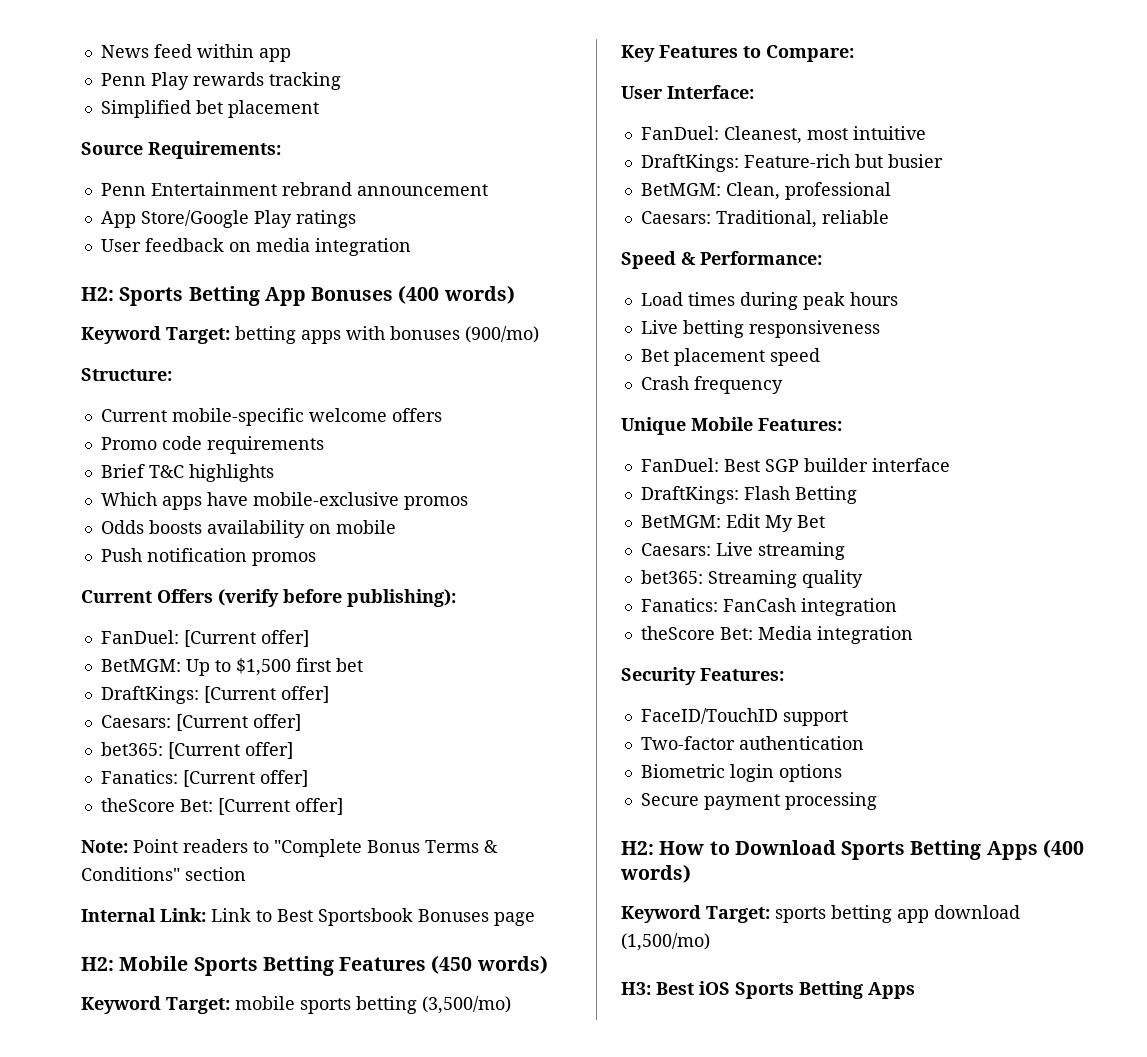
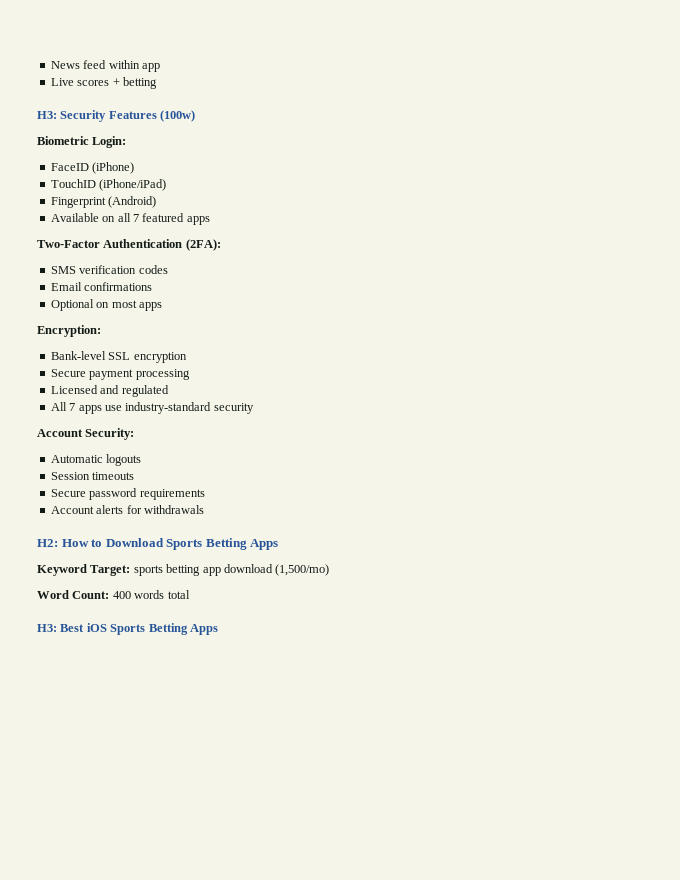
[100,72,341,90] [100,100,319,118] [81,141,281,159] [100,182,488,196] [100,210,356,228] [100,238,411,256] [81,285,515,306] [81,326,539,344] [81,368,172,381] [100,408,442,426] [100,436,324,454] [100,464,274,482] [100,492,468,510] [100,520,396,538] [100,548,316,566] [81,589,456,607] [100,630,309,647] [100,658,363,676] [100,686,329,704] [100,714,301,731] [100,742,293,759] [100,770,308,787] [100,798,343,815] [81,839,498,857] [81,867,246,881] [81,908,535,926] [81,955,548,976] [81,996,511,1014] [621,45,854,62] [621,85,754,99] [640,126,926,144] [640,154,943,172] [640,182,891,200] [640,210,889,228] [621,251,822,269] [640,292,898,310] [640,320,880,338] [640,348,820,366] [640,376,783,394] [621,417,842,435] [640,458,950,472] [640,486,857,504] [640,514,825,532] [640,542,845,560] [640,570,863,588] [640,598,897,616] [640,626,913,644] [621,667,784,685] [640,708,848,726] [640,736,864,750] [640,764,842,782] [640,792,877,810] Penn Play rewards tracking // Simplified bet placement // Source Requirements: // Penn Entertainment rebrand announcement // App Store/Google Play ratings // User feedback on media integration // H2: Sports Betting App Bonuses (400 words) // Keyword Target: betting apps with bonuses (900/mo) // Structure: // Current mobile-specific welcome offers // Promo code requirements // Brief T&C highlights // Which apps have mobile-exclusive promos // Odds boosts availability on mobile // Push notification promos // Current Offers (verify before publishing): // FanDuel: [Current offer] // BetMGM: Up to $1,500 first bet // DraftKings: [Current offer] // Caesars: [Current offer] // bet365: [Current offer] // Fanatics: [Current offer] // theScore Bet: [Current offer] // Note: Point readers to "Complete Bonus Terms & Conditions" section // Internal Link: Link to Best Sportsbook Bonuses page // H2: Mobile Sports Betting Features (450 words) // Keyword Target: mobile sports betting (3,500/mo) // Key Features to Compare: // User Interface: // FanDuel: Cleanest, most intuitive // DraftKings: Feature-rich but busier // BetMGM: Clean, professional // Caesars: Traditional, reliable // Speed & Performance: // Load times during peak hours // Live betting responsiveness // Bet placement speed // Crash frequency // Unique Mobile Features: // FanDuel: Best SGP builder interface // DraftKings: Flash Betting // BetMGM: Edit My Bet // Caesars: Live streaming // bet365: Streaming quality // Fanatics: FanCash integration // theScore Bet: Media integration // Security Features: // FaceID/TouchID support // Two-factor authentication // Biometric login options // Secure payment processing -> [50,77,157,89] [37,110,196,122] [37,136,127,148] [50,162,135,174] [50,179,167,191] [50,196,157,208] [50,213,210,225] [37,239,221,251] [50,265,168,274] [50,282,153,291] [50,299,162,311] [37,325,101,337] [50,351,187,363] [50,369,190,380] [50,385,169,397] [50,402,254,414] [37,428,135,440] [50,454,142,466] [50,472,135,480] [50,488,205,500] [50,505,204,514] Live scores + betting // H3: Security Features (100w) // Biometric Login: // FaceID (iPhone) // TouchID (iPhone/iPad) // Fingerprint (Android) // Available on all 7 featured apps // Two-Factor Authentication (2FA): // SMS verification codes // Email confirmations // Optional on most apps // Encryption: // Bank-level SSL encryption // Secure payment processing // Licensed and regulated // All 7 apps use industry-standard security // Account Security: // Automatic logouts // Session timeouts // Secure password requirements // Account alerts for withdrawals
[1042,839,1084,858] [620,864,691,883] (400 words) -> (279, 544) none
(710, 942) none -> [37,590,190,599] // Word Count: 400 words total

